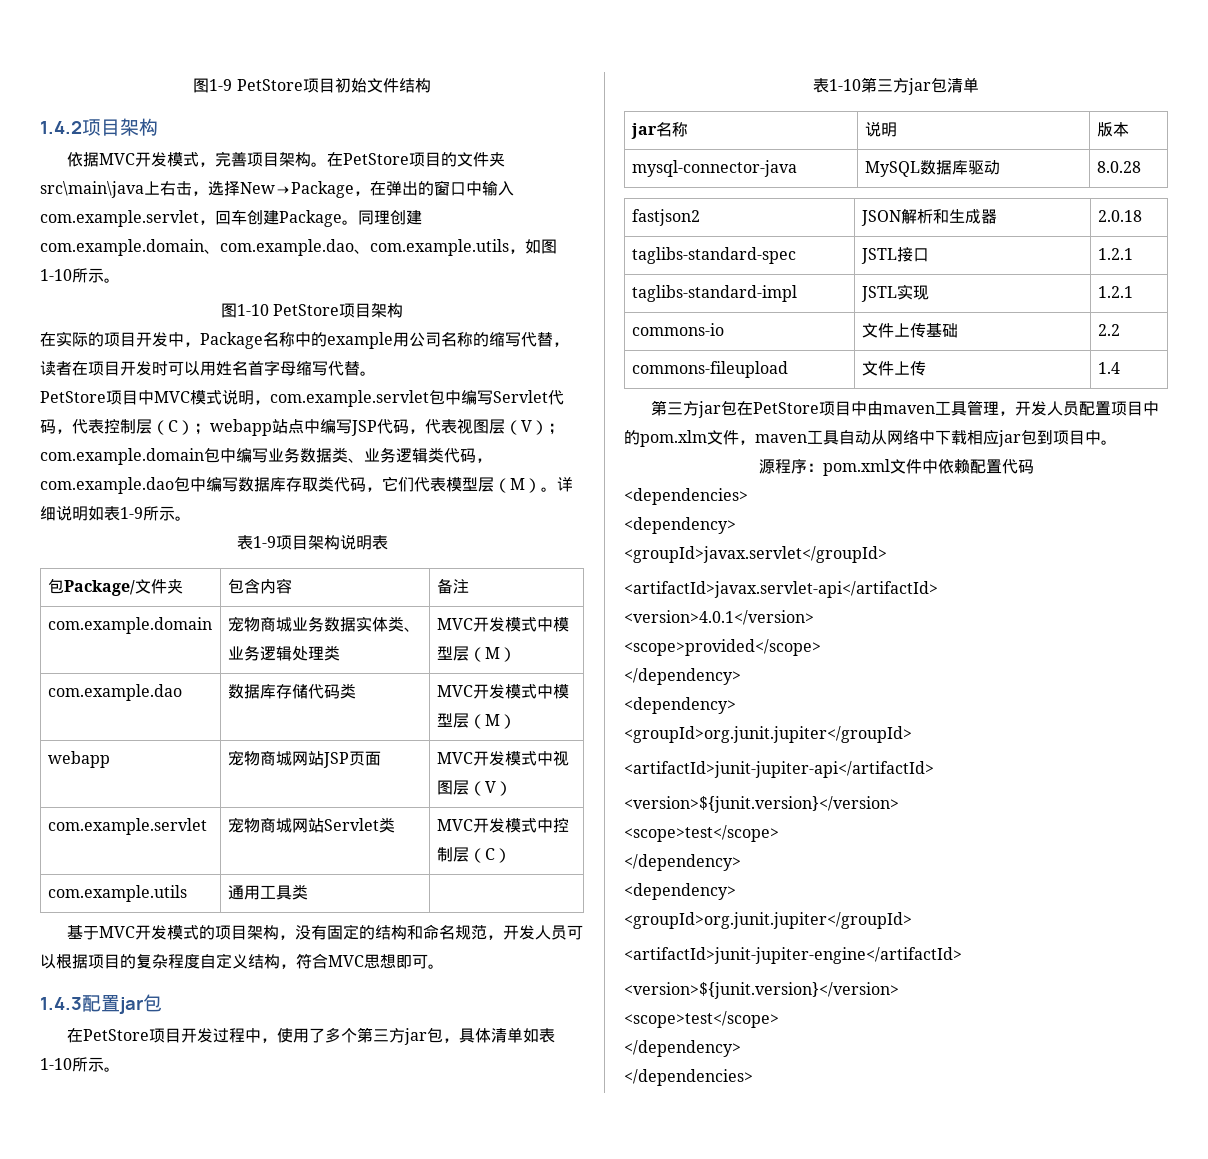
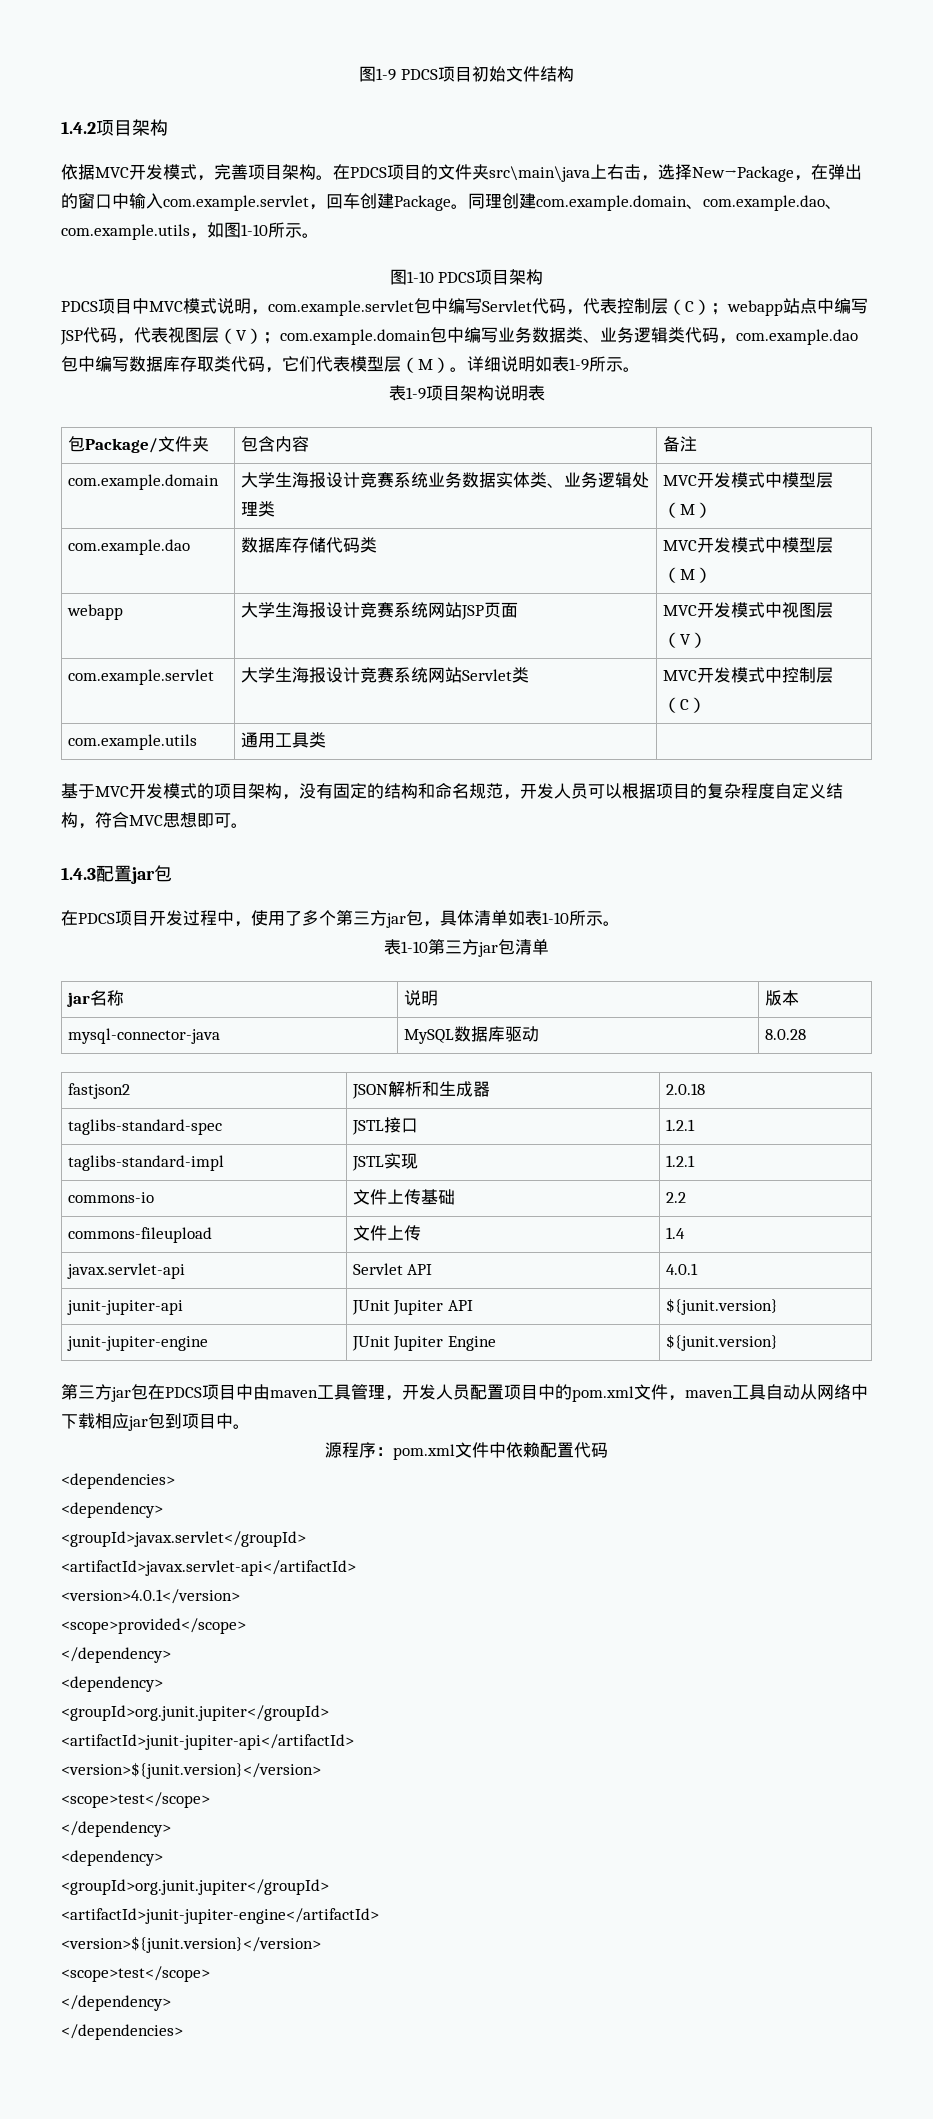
[236,79,303,91] PetStore -> [400,69,438,80] PDCS
[343,153,410,165] PetStore -> [350,167,387,178] PDCS
[273,303,404,318] [40,331,569,349] [40,360,376,376] [40,391,106,403] PetStore项目架构 // 在实际的项目开发中，Package名称中的example用公司名称的缩写代替，读者在项目开发时可以用姓名首字母缩写代替。 // PetStore -> [438,269,544,285] [61,301,98,312] PDCS项目架构 // PDCS
[227,616,292,632] 宠物商城 -> [240,472,428,488] 大学生海报设计竞赛系统
[227,750,292,766] 宠物商城 -> [240,602,428,618] 大学生海报设计竞赛系统
[227,817,292,833] 宠物商城 -> [240,667,428,683] 大学生海报设计竞赛系统
[83,1029,150,1041] PetStore -> [78,913,115,924] PDCS
(1120, 368) none -> [66,1263,185,1279] [352,1263,433,1275] [665,1263,698,1275] [66,1300,183,1315] [351,1300,473,1315] [665,1298,778,1315] [66,1336,208,1351] [351,1336,496,1351] [665,1334,778,1351] // javax.servlet-api | Servlet API | 4.0.1 // junit-jupiter-api | JUnit Jupiter API | ${junit.version} // junit-jupiter-engine | JUnit Jupiter Engine | ${junit.version}
[753,402,820,414] PetStore -> [165,1387,202,1398] PDCS
[640,430,707,447] pom.xlm -> [572,1386,634,1402] pom.xml

